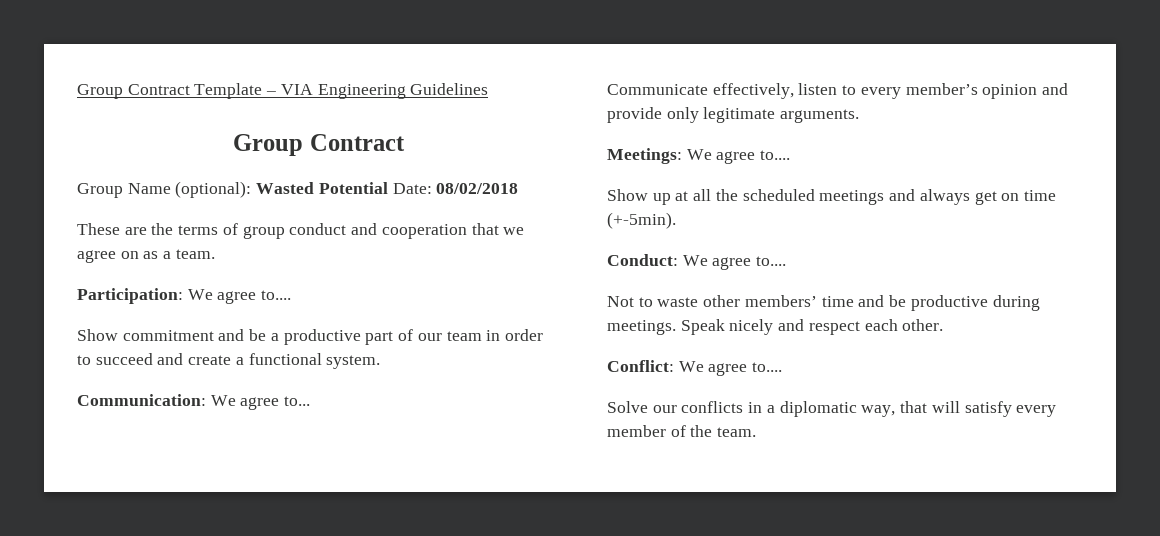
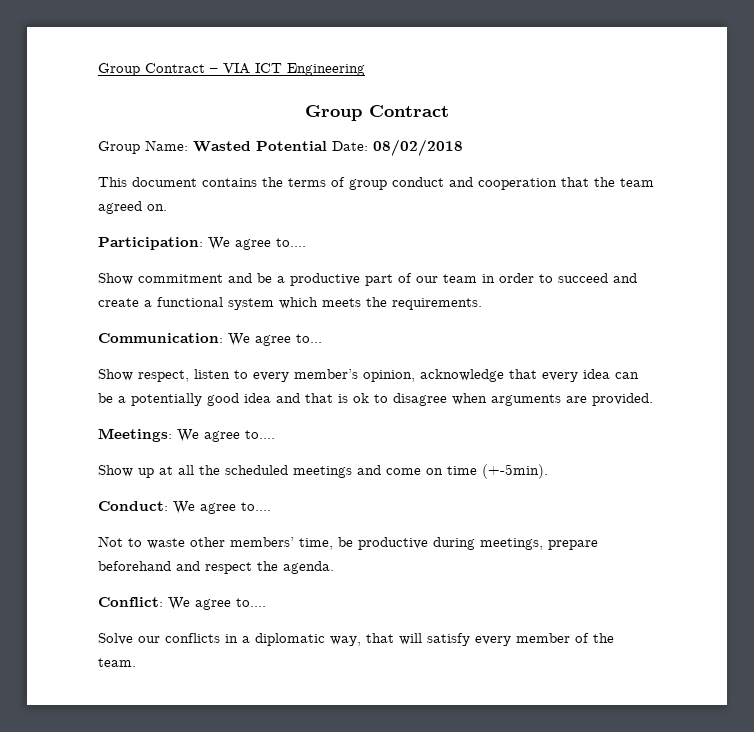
[77,83,263,99] Group Contract Template -> [98,63,205,76] Group Contract
(313, 89) none -> [255,63,282,73] ICT
[410,83,489,95] Guidelines -> (365, 69) none
[127,181,252,198] Name (optional): -> [145,140,188,151] Name:
[77,223,147,235] These are -> [98,177,257,187] This document contains
[503,227,525,235] [77,249,215,263] we agree on as a team. -> [594,177,654,187] [98,201,167,214] the team agreed on.
[326,355,381,369] system. -> [228,297,482,310] system which meets the requirements.
[607,83,794,99] Communicate effectively, -> [98,369,189,382] Show respect,
[982,83,1069,99] [607,107,860,123] opinion and provide only legitimate arguments. -> [363,369,639,382] [98,393,653,406] opinion, acknowledge that every idea can be a potentially good idea and that is ok to disagree when arguments are provided.
[919,189,997,205] always get -> [386,468,421,475] come
[821,295,885,307] time and -> [299,538,333,550] time,
[607,319,944,335] meetings. Speak nicely and respect each other. -> [480,538,598,550] [98,561,334,574] meetings, prepare beforehand and respect the agenda.

